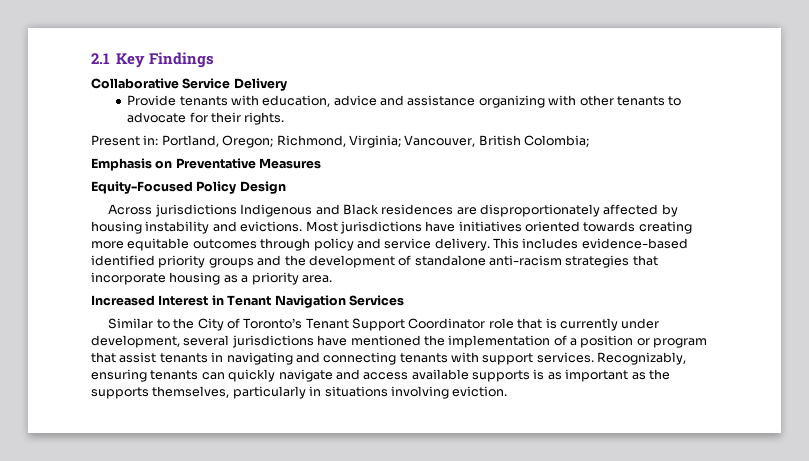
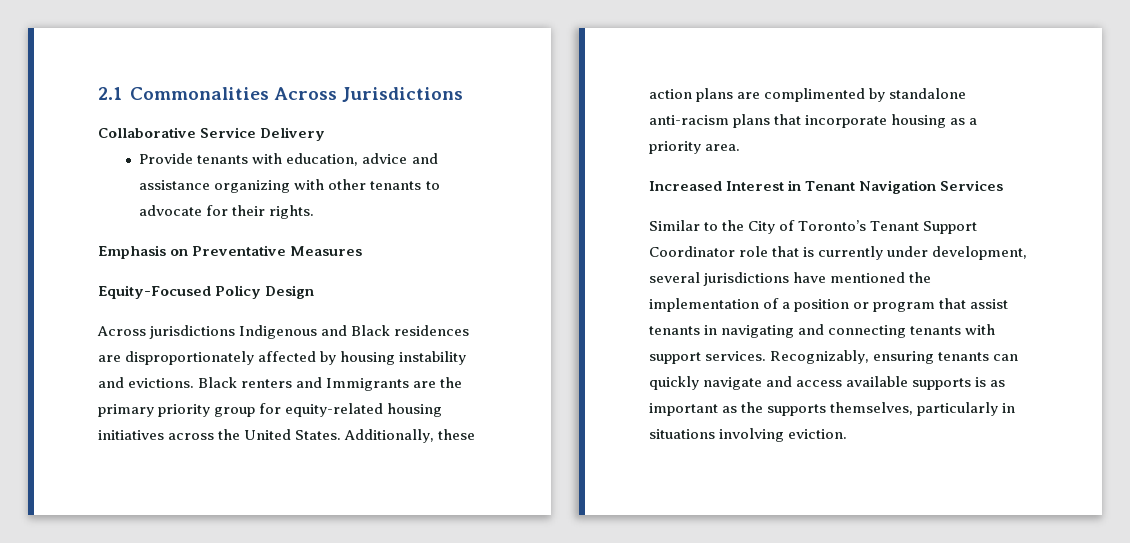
[116,52,215,68] Key Findings -> [129,87,463,102] Commonalities Across Jurisdictions
[91,135,589,148] // Present in: Portland, Oregon; Richmond, Virginia; Vancouver, British Colombia; -> (315, 212) none
[305,221,692,234] [91,238,688,251] [91,255,412,268] Most jurisdictions have initiatives oriented towards creating more equitable outcomes through policy and service delivery. This includes evidence-based identified priority groups and the development of -> [198,377,463,391] [98,403,443,417] [98,429,476,443] [649,88,886,102] Black renters and Immigrants are the primary priority group for equity-related housing initiatives across the United States. Additionally, these action plans are complimented by
[565,255,630,268] strategies -> [733,114,771,128] plans

